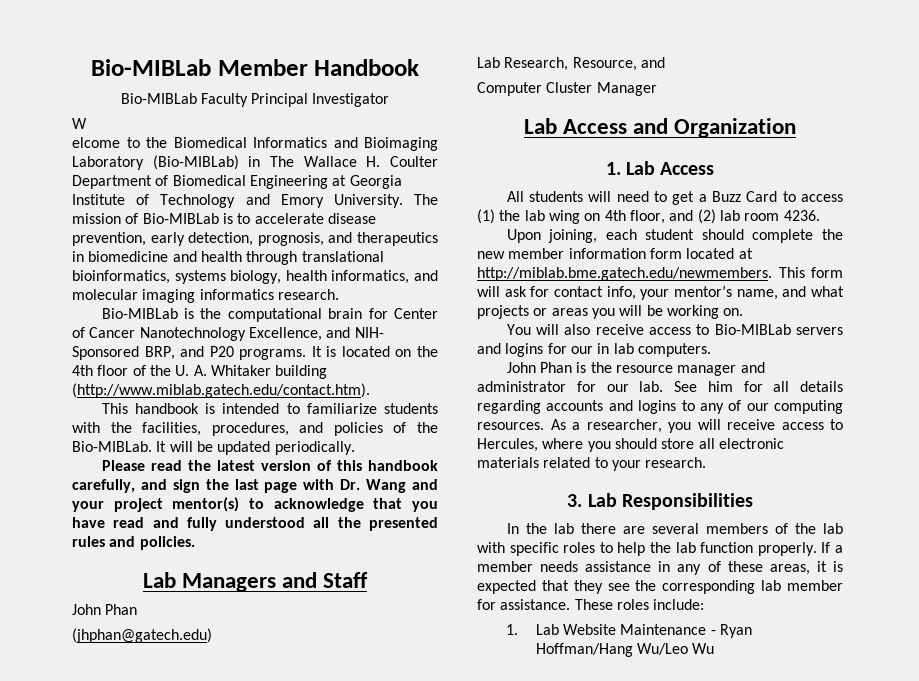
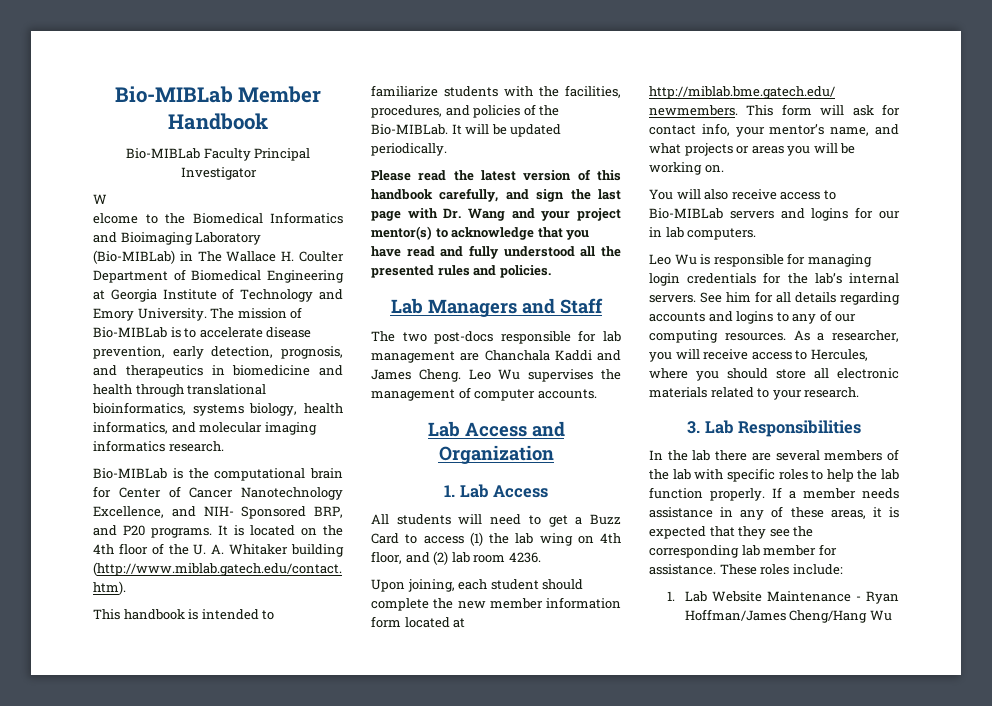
[72,604,138,615] [72,628,212,643] [477,57,665,71] [477,82,657,96] John Phan // (jhphan@gatech.edu) // Lab Research, Resource, and // Computer Cluster Manager -> [371,330,621,344] [371,350,621,363] [371,369,621,382] [371,387,597,401] The two post-docs responsible for lab management are Chanchala Kaddi and James Cheng. Leo Wu supervises the management of computer accounts.
[506,362,765,376] [477,381,664,392] John Phan is the resource manager and administrator for our lab. -> [649,253,872,267] [649,272,899,286] [649,295,696,303] Leo Wu is responsible for managing login credentials for the lab’s internal servers.
[535,643,689,657] Hoffman/Hang Wu/Leo -> [684,609,868,623] Hoffman/James Cheng/Hang

